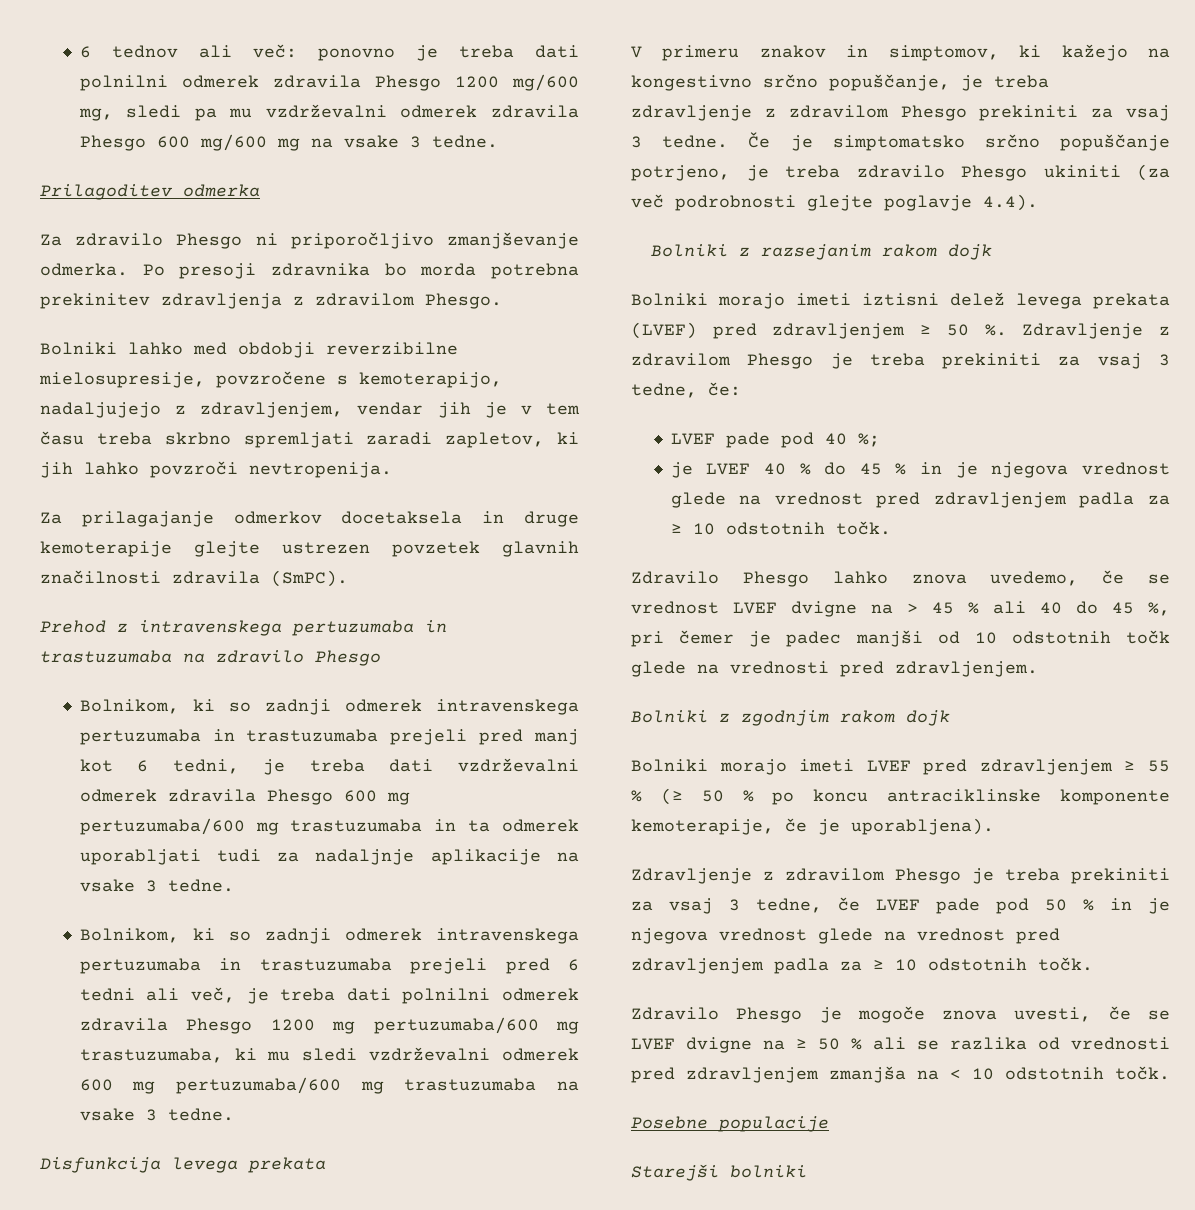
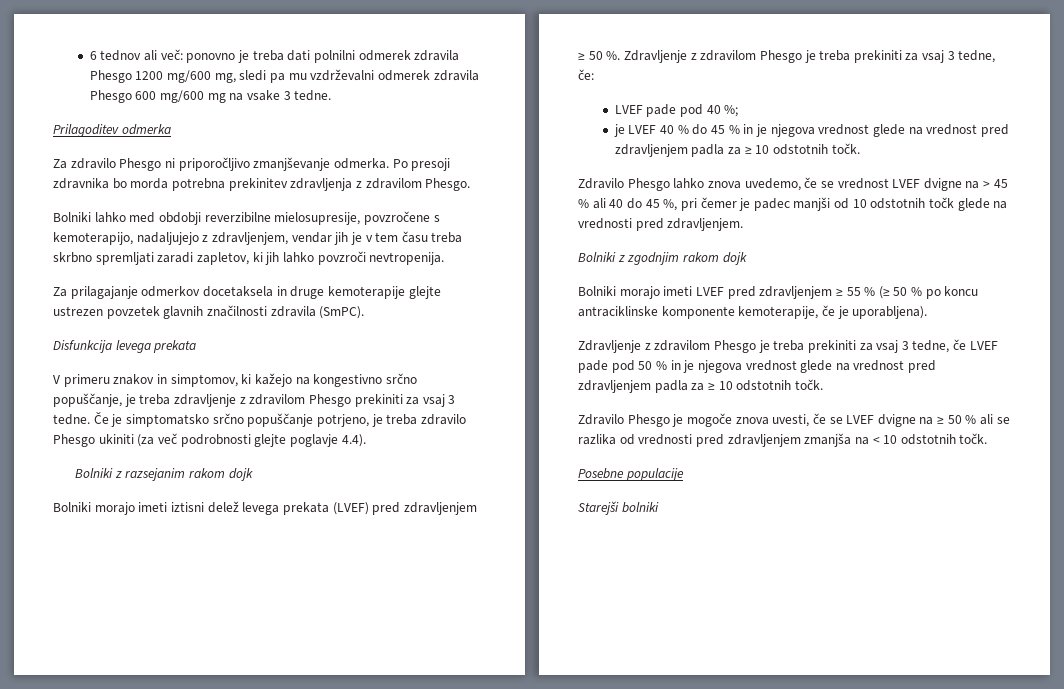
[40,620,447,636] [40,650,381,666] [79,699,579,715] [79,729,579,745] [79,758,579,775] [79,789,410,805] [79,818,579,835] [79,849,579,865] [79,879,234,892] [79,928,579,944] [79,958,579,974] [79,987,579,1004] [79,1017,579,1034] [79,1047,579,1063] [79,1077,579,1094] [79,1108,234,1121] // Prehod z intravenskega pertuzumaba in trastuzumaba na zdravilo Phesgo // Bolnikom, ki so zadnji odmerek intravenskega pertuzumaba in trastuzumaba prejeli pred manj kot 6 tedni, je treba dati vzdrževalni odmerek zdravila Phesgo 600 mg pertuzumaba/600 mg trastuzumaba in ta odmerek uporabljati tudi za nadaljnje aplikacije na vsake 3 tedne. // Bolnikom, ki so zadnji odmerek intravenskega pertuzumaba in trastuzumaba prejeli pred 6 tedni ali več, je treba dati polnilni odmerek zdravila Phesgo 1200 mg pertuzumaba/600 mg trastuzumaba, ki mu sledi vzdrževalni odmerek 600 mg pertuzumaba/600 mg trastuzumaba na vsake 3 tedne. -> (365, 312) none

